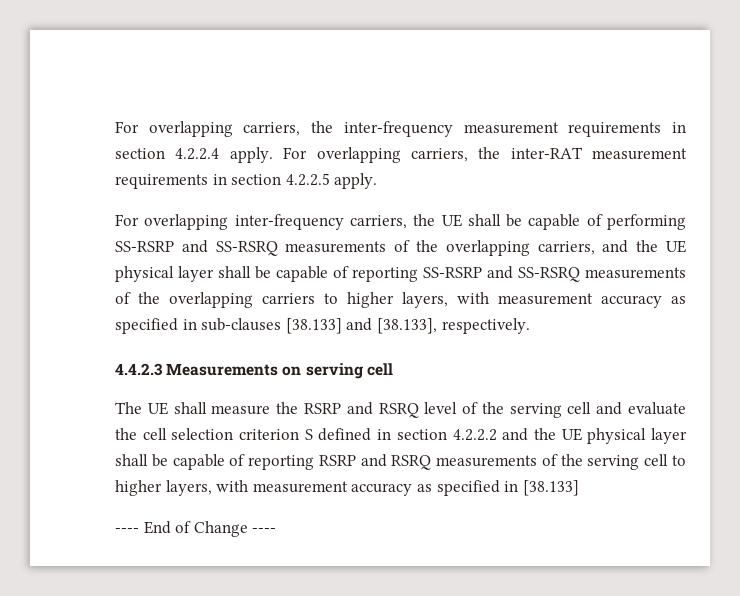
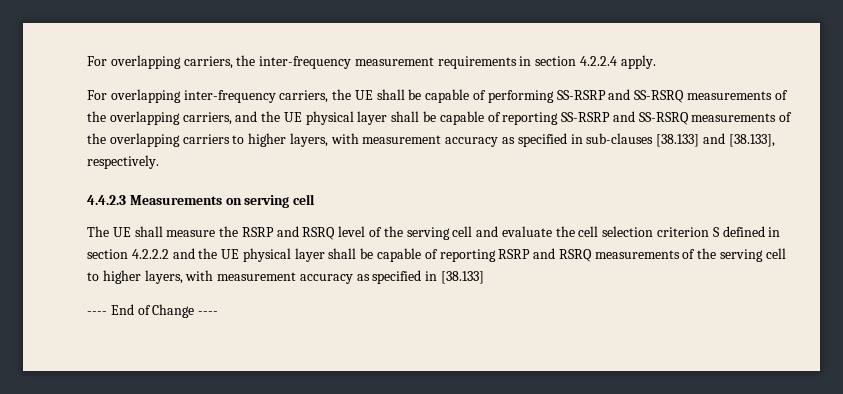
[283,147,687,163] [115,173,378,189] For overlapping carriers, the inter-RAT measurement requirements in section 4.2.2.5 apply. -> (656, 62) none

